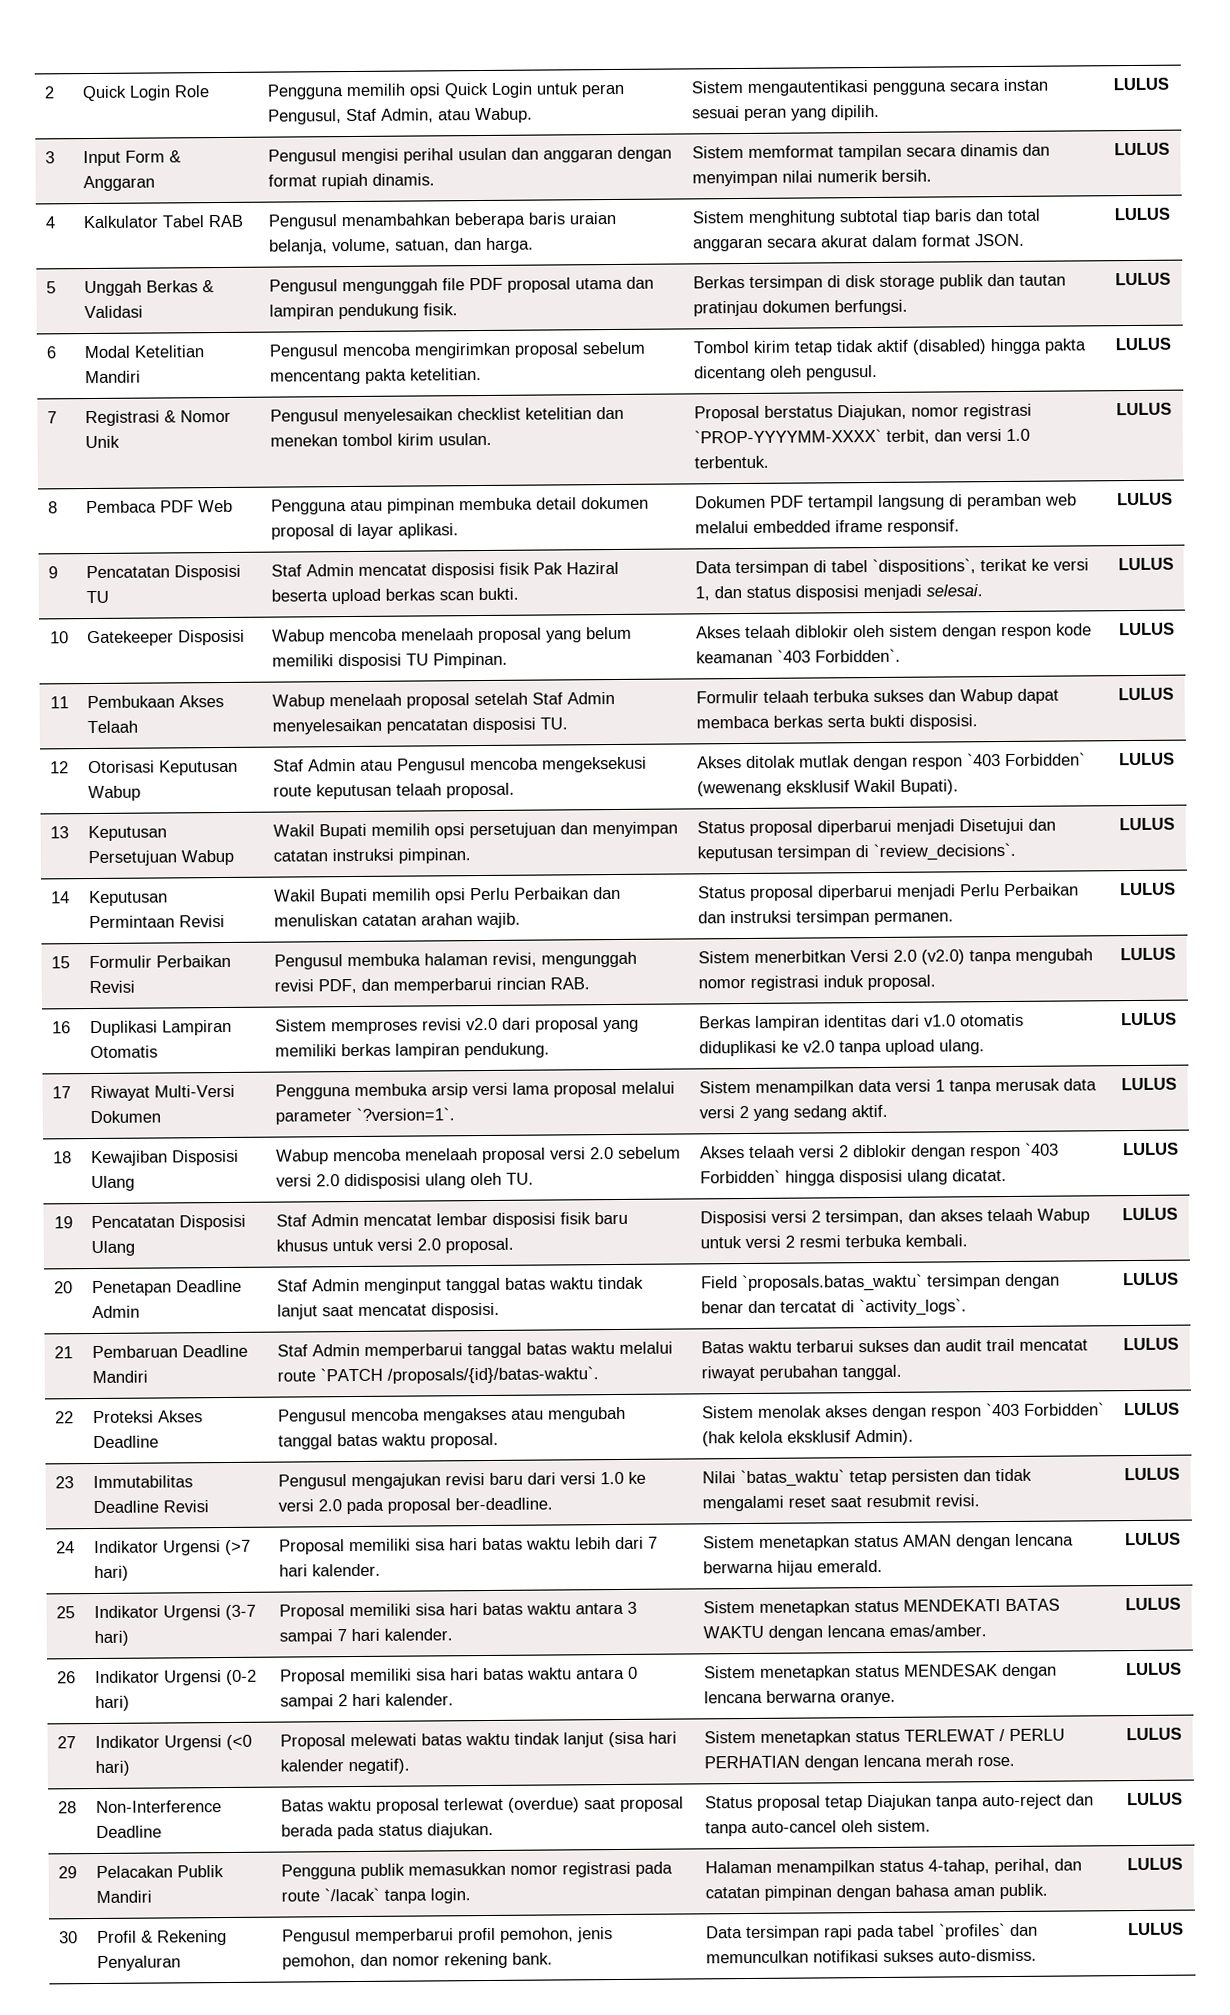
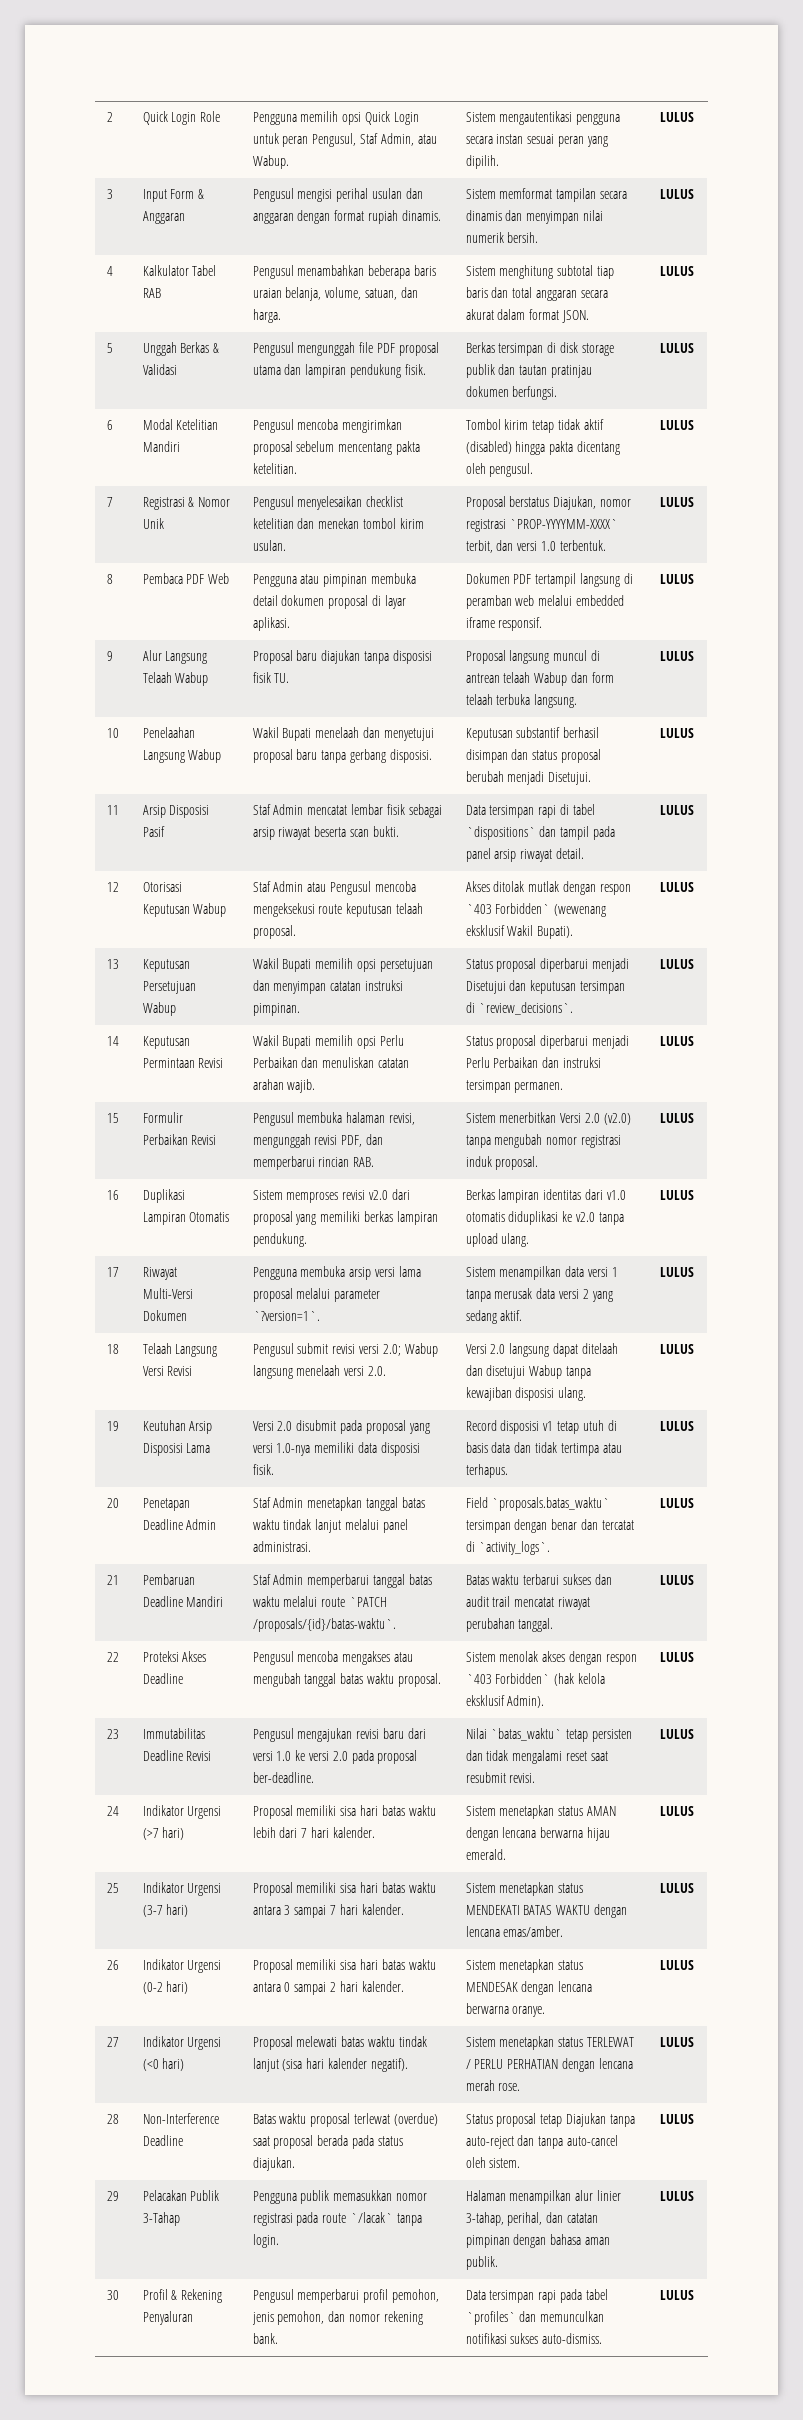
[85,564,241,581] [85,590,109,604] [270,561,619,579] [270,588,435,605] Pencatatan Disposisi TU | Staf Admin mencatat disposisi fisik Pak Haziral beserta upload berkas -> [142,650,208,664] [142,672,209,686] [252,650,432,664] [252,672,290,683] [465,650,600,664] [465,672,614,686] [465,694,578,708] [659,651,694,661] [106,728,119,738] [142,727,195,738] [142,749,222,763] [252,727,434,741] [252,749,432,763] [465,727,600,741] [465,749,601,763] [465,771,592,785] [659,728,694,738] [106,805,119,815] [142,805,210,818] [142,826,165,837] [252,804,442,818] [252,826,347,840] Alur Langsung Telaah Wabup | Proposal baru diajukan tanpa disposisi fisik TU. | Proposal langsung muncul di antrean telaah Wabup dan form telaah terbuka langsung. | LULUS // 10 | Penelaahan Langsung Wabup | Wakil Bupati menelaah dan menyetujui proposal baru tanpa gerbang disposisi. | Keputusan substantif berhasil disimpan dan status proposal berubah menjadi Disetujui. | LULUS // 11 | Arsip Disposisi Pasif | Staf Admin mencatat lembar fisik sebagai arsip riwayat beserta
(809, 568) none -> [538,805,557,818] rapi
[871,558,1089,576] [694,584,983,601] [1118,557,1174,571] [49,631,69,644] [86,629,245,647] [271,626,632,645] [271,652,508,670] [695,623,1092,640] [695,648,901,664] [1119,622,1175,636] [49,696,69,709] [86,694,224,709] [86,720,138,734] [271,691,615,710] [271,717,568,735] [695,688,1059,705] [695,714,978,730] `dispositions`, terikat ke versi 1, dan status disposisi menjadi selesai. | LULUS // 10 | Gatekeeper Disposisi | Wabup mencoba menelaah proposal yang belum memiliki disposisi TU Pimpinan. | Akses telaah diblokir oleh sistem dengan respon kode keamanan `403 Forbidden`. | LULUS // 11 | Pembukaan Akses Telaah | Wabup menelaah proposal setelah Staf Admin menyelesaikan pencatatan disposisi TU. | Formulir telaah terbuka sukses dan Wabup dapat membaca berkas serta bukti disposisi. -> [465,826,615,840] [465,848,584,862] `dispositions` dan tampil pada panel arsip riwayat detail.
[90,1149,239,1167] [90,1175,135,1192] [275,1146,681,1165] [275,1172,534,1190] [699,1142,1059,1160] [699,1169,1007,1186] [1123,1142,1179,1156] [53,1216,73,1229] [90,1214,246,1231] [90,1240,135,1257] [275,1211,628,1228] [275,1237,514,1254] [699,1208,1090,1227] [699,1234,968,1249] Kewajiban Disposisi Ulang | Wabup mencoba menelaah proposal versi 2.0 sebelum versi 2.0 didisposisi ulang oleh TU. | Akses telaah versi 2 diblokir dengan respon `403 Forbidden` hingga disposisi ulang dicatat. | LULUS // 19 | Pencatatan Disposisi Ulang | Staf Admin mencatat lembar disposisi fisik baru khusus untuk versi 2.0 proposal. | Disposisi versi 2 tersimpan, dan akses telaah Wabup untuk versi 2 resmi terbuka kembali. -> [142,1343,218,1357] [142,1366,193,1376] [252,1343,438,1357] [252,1365,386,1379] [465,1343,618,1357] [465,1365,591,1379] [465,1387,587,1401] [659,1344,694,1354] [106,1421,119,1431] [142,1420,213,1434] [142,1443,211,1456] [252,1420,430,1434] [252,1442,420,1456] [252,1464,274,1475] [465,1420,617,1434] [465,1442,622,1456] [465,1464,508,1478] Telaah Langsung Versi Revisi | Pengusul submit revisi versi 2.0; Wabup langsung menelaah versi 2.0. | Versi 2.0 langsung dapat ditelaah dan disetujui Wabup tanpa kewajiban disposisi ulang. | LULUS // 19 | Keutuhan Arsip Disposisi Lama | Versi 2.0 disubmit pada proposal yang versi 1.0-nya memiliki data disposisi fisik. | Record disposisi v1 tetap utuh di basis data dan tidak tertimpa atau terhapus.
[363,1278,442,1294] menginput -> [307,1497,363,1511] menetapkan
[321,1302,500,1319] saat mencatat disposisi. -> [344,1519,408,1533] [252,1541,311,1552] melalui panel administrasi.
[95,1890,152,1904] Mandiri -> [142,2212,180,2226] 3-Tahap
[878,1859,990,1875] status 4-tahap, -> [575,2190,621,2201] [465,2212,504,2226] alur linier 3-tahap,

